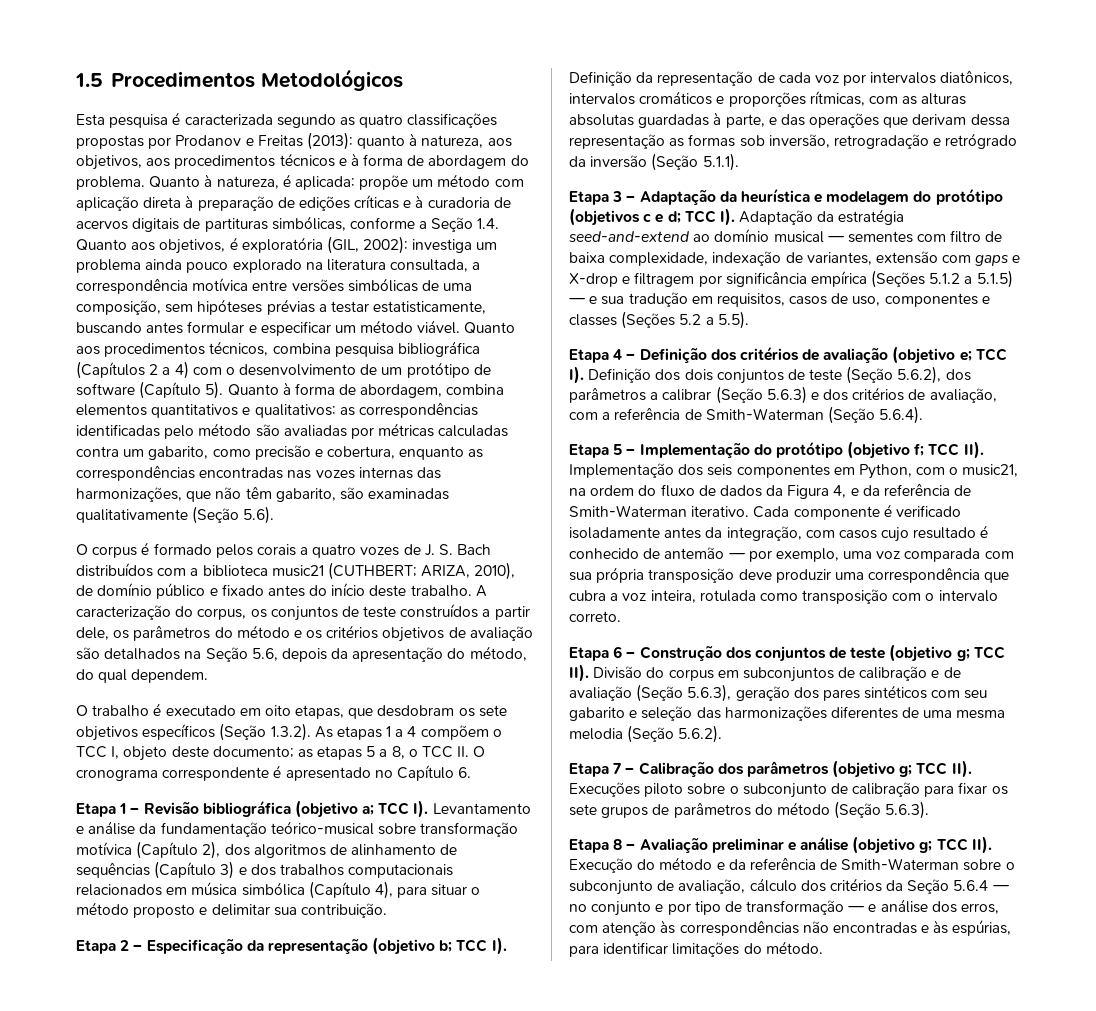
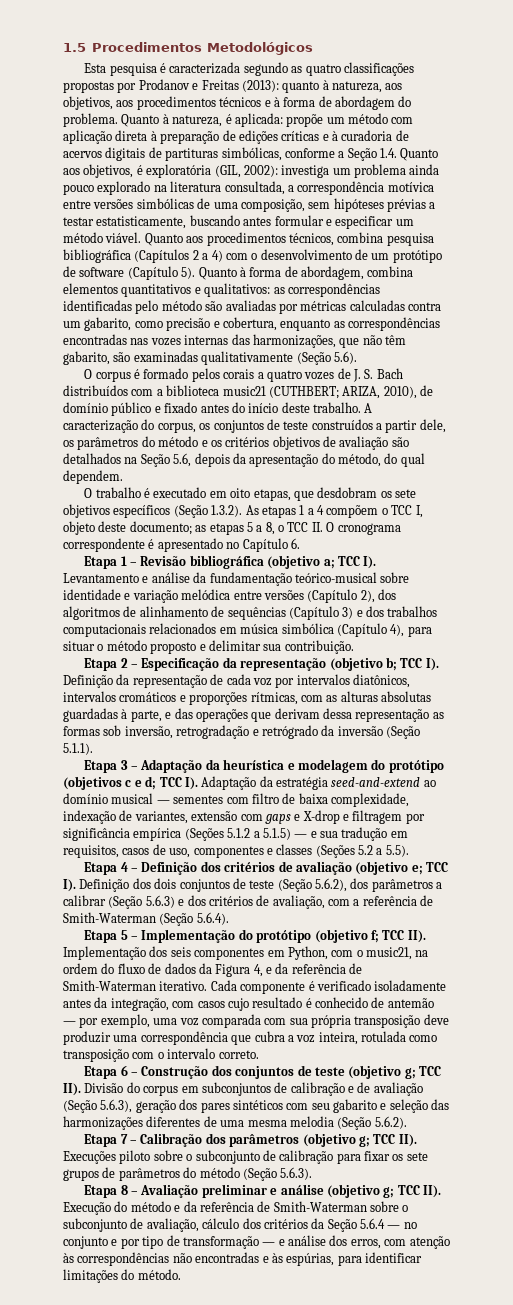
[420,822,519,837] [76,842,132,855] transformação motívica -> [63,589,304,603] identidade e variação melódica entre versões

